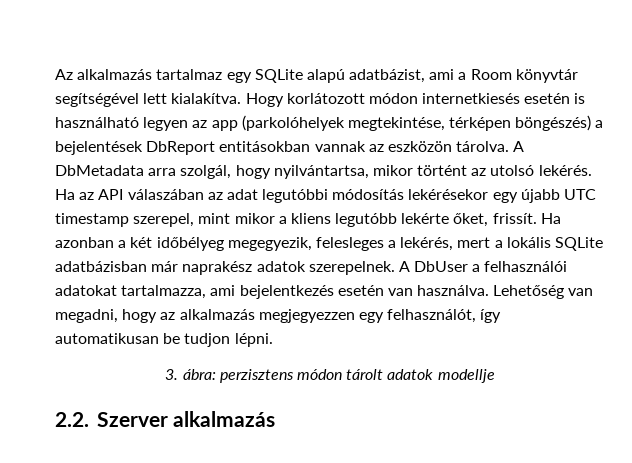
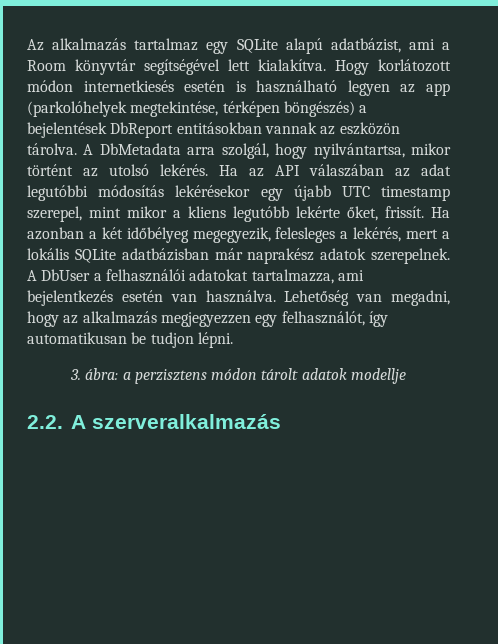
(216, 374) none -> [122,372,131,380] a
[96,411,276,427] Szerver alkalmazás -> [71,414,281,429] A szerveralkalmazás

